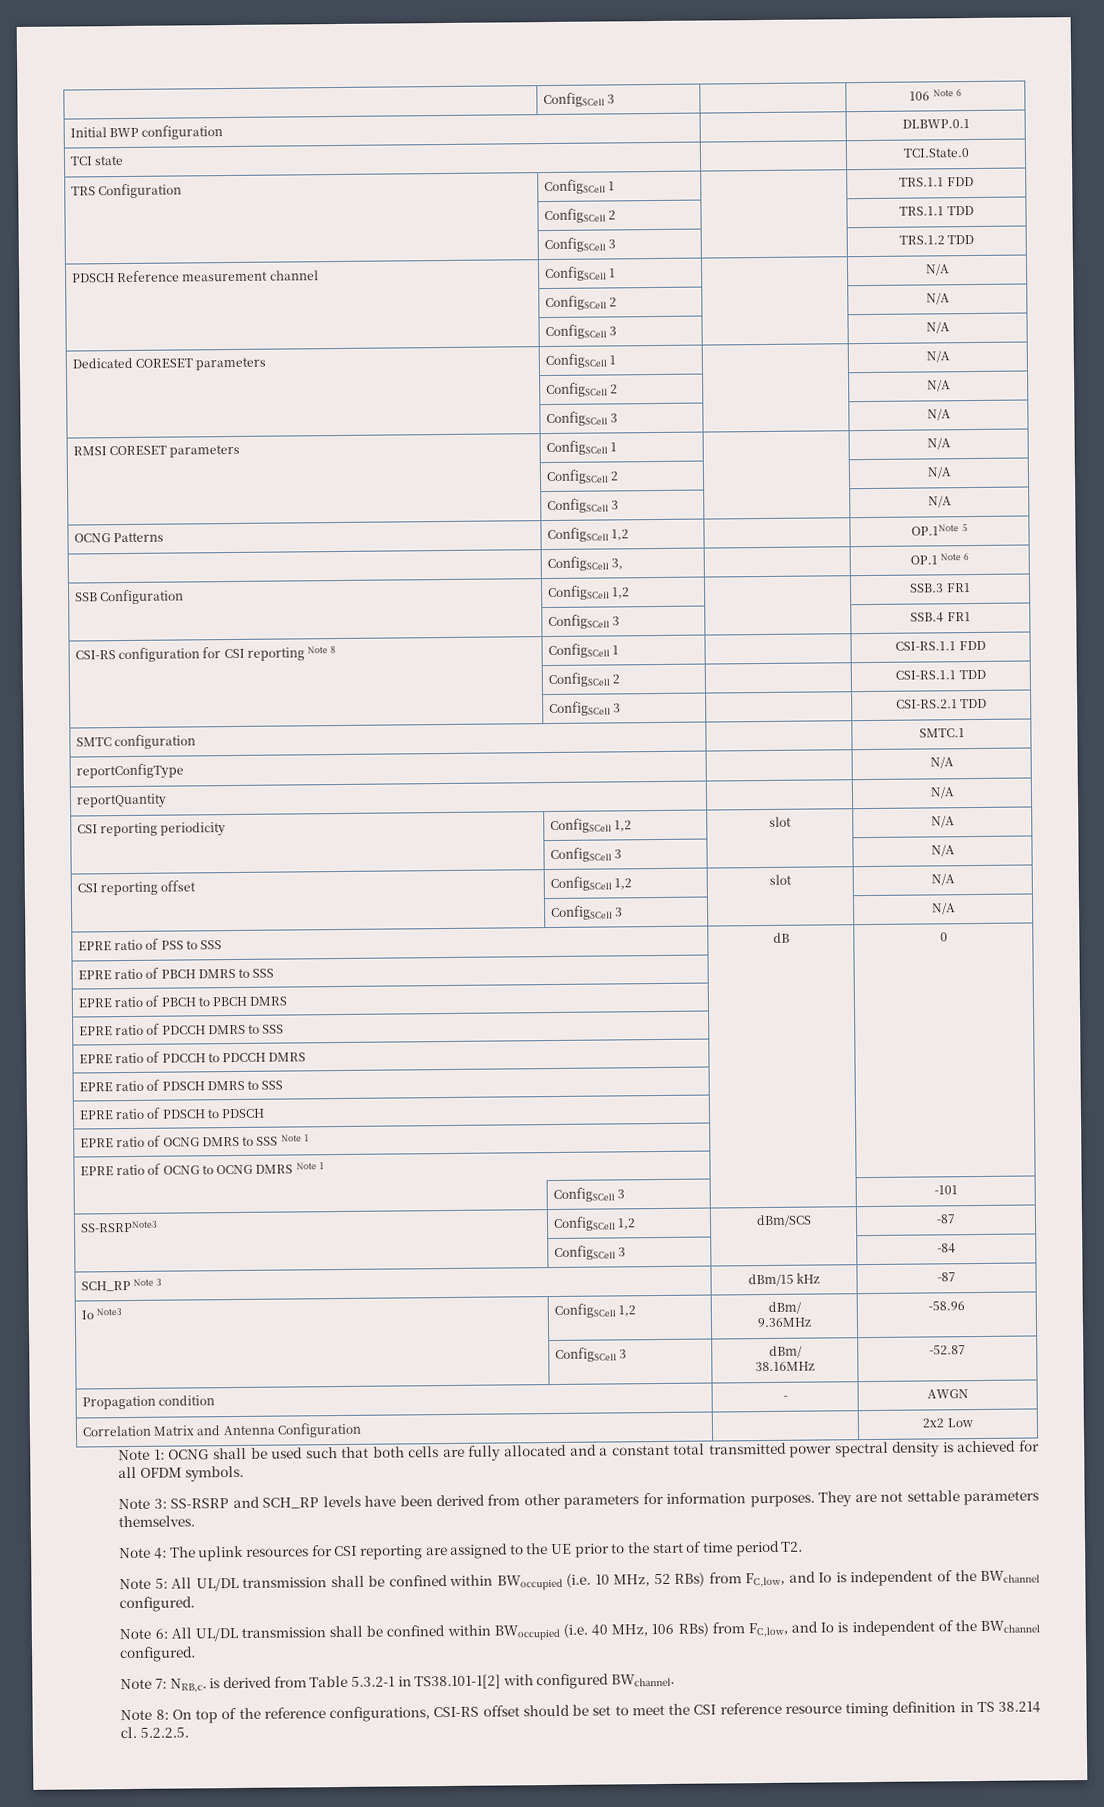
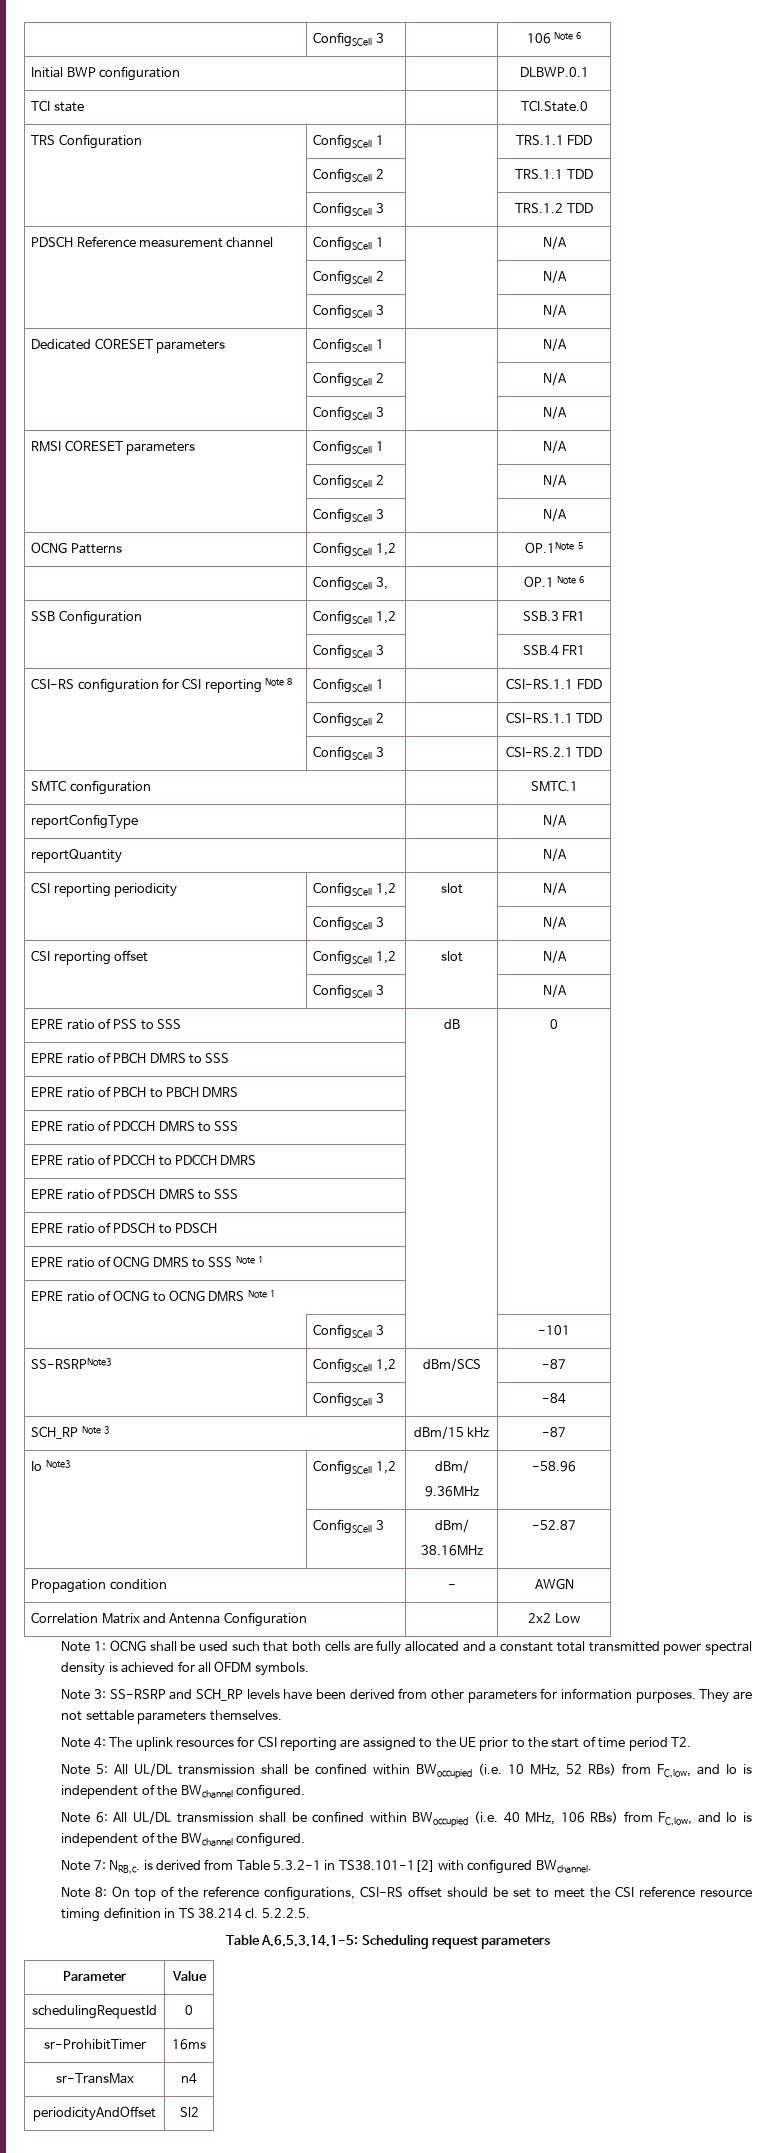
(190, 1732) none -> [225,1934,551,1949] [63,1971,126,1981] [171,1970,207,1981] [32,2005,157,2019] [185,2005,193,2015] [43,2039,146,2050] [172,2039,206,2050] [55,2073,134,2084] [181,2073,197,2084] [33,2106,156,2121] [179,2107,199,2117] // Table A.6.5.3.14.1-5: Scheduling request parameters // Parameter | Value // schedulingRequestId | 0 // sr-ProhibitTimer | 16ms // sr-TransMax | n4 // periodicityAndOffset | Sl2

